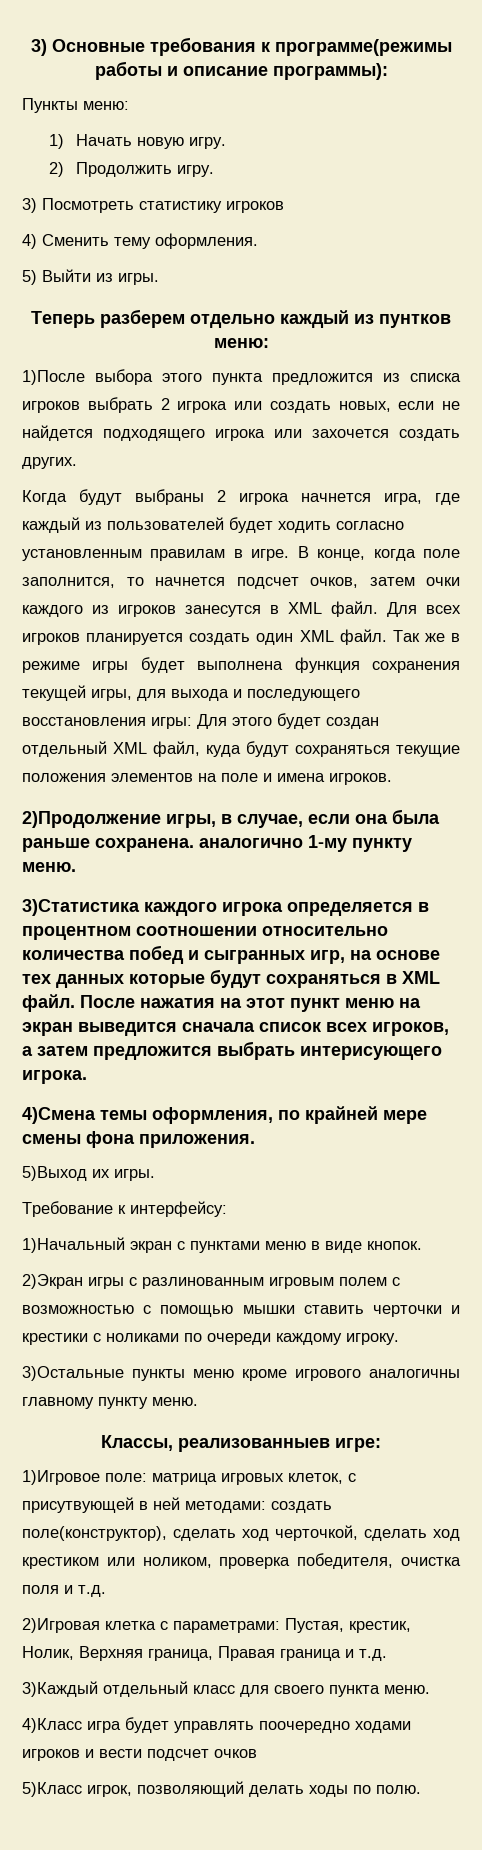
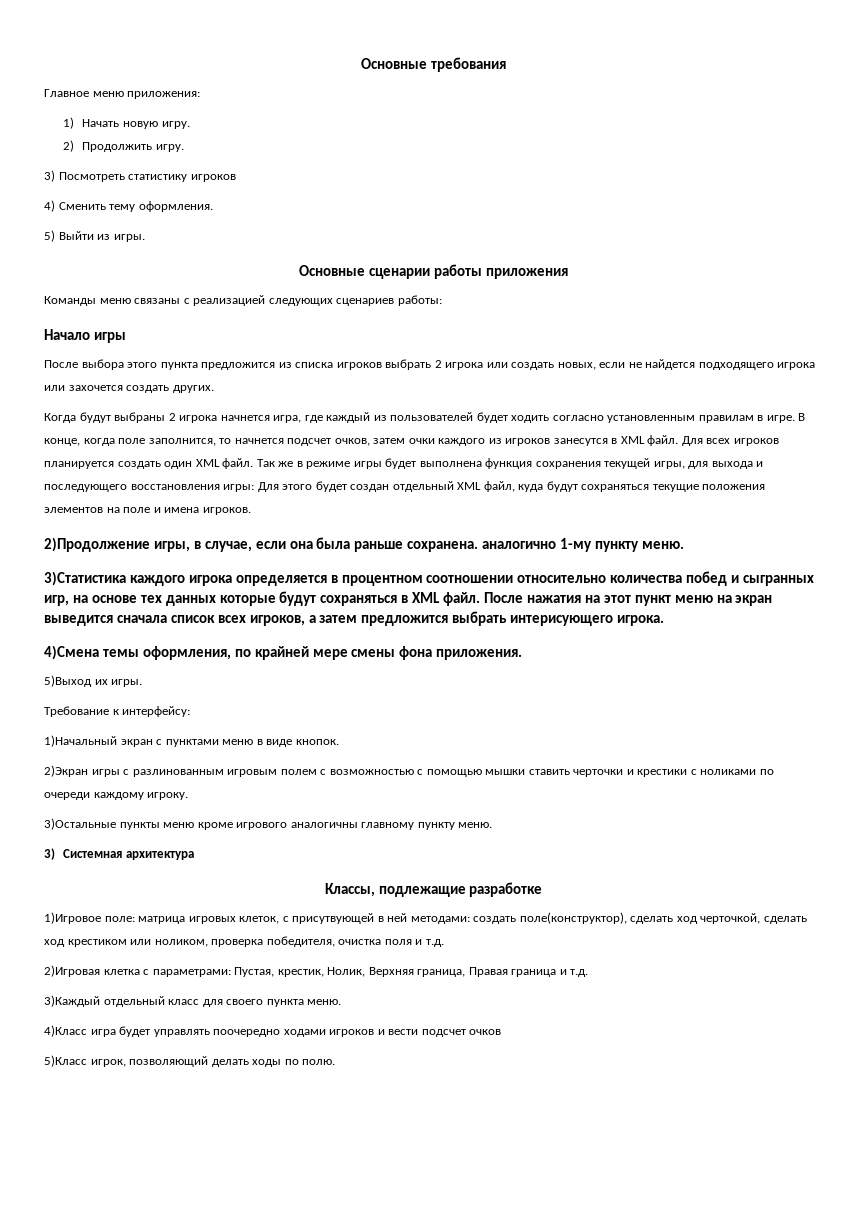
[30,39,47,56] 3) -> (361, 63) none
[260,39,452,56] [94,61,388,80] [22,98,129,113] к программе(режимы работы и описание программы): // Пункты меню: -> [44,89,201,99] // Главное меню приложения:
[31,309,451,328] [213,338,269,348] [22,370,85,385] Теперь разберем отдельно каждый из пунтков меню: // 1)После -> [299,264,568,279] [44,295,442,306] [44,329,126,343] [44,360,78,368] Основные сценарии работы приложения // Команды меню связаны с реализацией следующих сценариев работы: // Начало игры // После
(198, 1401) none -> [44,848,194,860] // 3) Системная архитектура
[178,1438,381,1452] реализованныев игре: -> [378,882,543,897] подлежащие разработке

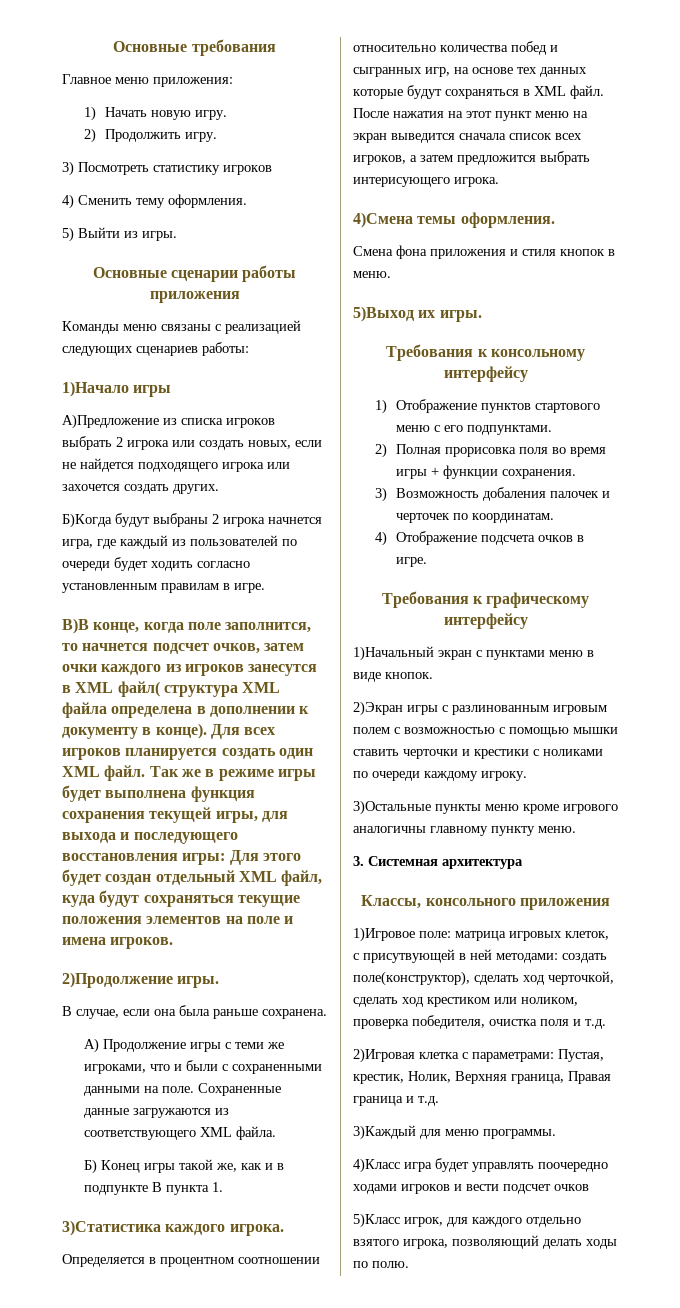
[44,329,90,340] Начало -> [62,381,129,397] 1)Начало
[44,359,276,370] После выбора этого пункта предложится -> [62,414,159,429] А)Предложение
[44,413,76,423] Когда -> [62,513,112,528] Б)Когда
(474, 416) none -> [282,539,297,546] [62,561,110,571] по очереди
[798,413,806,421] В -> [62,618,89,634] // В)В
[647,435,679,446] файл. -> [117,681,281,697] [62,702,310,718] [62,723,207,739] файл( структура XML файла определена в дополнении к документу в конце).
[153,541,201,552] игры, в -> [177,976,220,988] [62,1006,72,1016] игры. // В
[482,538,684,552] аналогично 1-му пункту меню. -> [83,1038,284,1053] [83,1060,322,1074] [83,1083,281,1096] [83,1108,229,1118] [83,1126,276,1140] [83,1159,284,1174] [83,1182,223,1195] // A) Продолжение игры с теми же игроками, что и были с сохраненными данными на поле. Сохраненные данные загружаются из соответствующего XML файла. // Б) Конец игры такой же, как и в подпункте В пункта 1.
[188,575,327,586] игрока определяется -> [229,1224,284,1236] [62,1254,145,1267] игрока. // Определяется
[142,646,523,660] [44,675,143,687] [44,706,191,717] оформления, по крайней мере смены фона приложения. // 5)Выход их игры. // Требование к интерфейсу: -> [460,212,555,228] [353,245,615,259] [353,271,391,278] [353,306,482,322] [386,344,585,361] [443,366,528,382] [374,399,601,414] [396,425,553,435] [374,443,607,458] [396,465,577,479] [374,487,611,502] [396,513,555,523] [374,531,585,546] [396,557,428,567] [381,591,590,608] [443,613,528,629] оформления. // Смена фона приложения и стиля кнопок в меню. // 5)Выход их игры. // Требования к консольному интерфейсу // 1) Отображение пунктов стартового меню с его подпунктами. // 2) Полная прорисовка поля во время игры + функции сохранения. // 3) Возможность добаления палочек и черточек по координатам. // 4) Отображение подсчета очков в игре. // Требования к графическому интерфейсу
[44,848,55,860] 3) -> [353,856,364,866] 3.
[378,882,543,897] подлежащие разработке -> [425,898,610,910] консольного приложения
[103,996,342,1007] отдельный класс для своего пункта меню. -> [420,1129,556,1139] для меню программы.
(126, 1063) none -> [447,1217,581,1227] [353,1239,448,1249] для каждого отдельно взятого игрока,

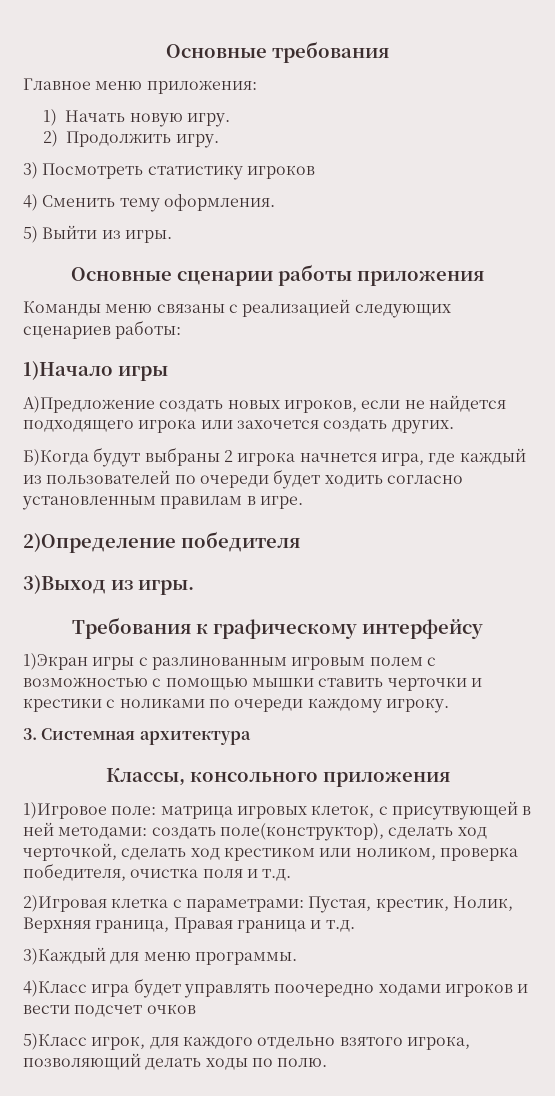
[163,418,275,428] [62,436,291,450] из списка игроков выбрать 2 игрока или создать новых, -> [159,399,357,413] создать новых игроков,
[62,618,312,634] [62,643,305,654] [62,664,318,676] [62,681,281,697] [62,702,310,718] [62,723,276,739] [62,748,313,760] [62,765,316,781] [62,785,255,802] [62,807,288,823] [62,832,238,844] [62,850,301,865] [62,869,323,886] [62,890,300,907] [62,916,294,924] [62,937,174,949] [62,972,220,988] [62,1005,327,1019] [83,1038,284,1053] [83,1060,322,1074] [83,1083,281,1096] [83,1108,229,1118] [83,1126,276,1140] [83,1159,284,1174] [83,1182,223,1195] [62,1220,284,1236] [62,1254,320,1267] [353,41,558,55] [353,67,587,77] [353,85,604,99] [353,108,588,121] [353,133,582,143] [353,151,590,165] [353,177,499,187] [353,212,555,228] [353,245,615,259] [353,271,391,278] [353,306,482,322] [386,344,585,361] [443,366,528,382] [374,399,601,414] [396,425,553,435] [374,443,607,458] [396,465,577,479] [374,487,611,502] [396,513,555,523] [374,531,585,546] [396,557,428,567] [381,591,590,608] [443,613,528,629] [353,646,594,661] [353,672,433,682] [353,701,403,716] В)В конце, когда поле заполнится, то начнется подсчет очков, затем очки каждого из игроков занесутся в XML файл( структура XML файла определена в дополнении к документу в конце). Для всех игроков планируется создать один XML файл. Так же в режиме игры будет выполнена функция сохранения текущей игры, для выхода и последующего восстановления игры: Для этого будет создан отдельный XML файл, куда будут сохраняться текущие положения элементов на поле и имена игроков. // 2)Продолжение игры. // В случае, если она была раньше сохранена. // A) Продолжение игры с теми же игроками, что и были с сохраненными данными на поле. Сохраненные данные загружаются из соответствующего XML файла. // Б) Конец игры такой же, как и в подпункте В пункта 1. // 3)Статистика каждого игрока. // Определяется в процентном соотношении относительно количества побед и сыгранных игр, на основе тех данных которые будут сохраняться в XML файл. После нажатия на этот пункт меню на экран выведится сначала список всех игроков, а затем предложится выбрать интерисующего игрока. // 4)Смена темы оформления. // Смена фона приложения и стиля кнопок в меню. // 5)Выход их игры. // Требования к консольному интерфейсу // 1) Отображение пунктов стартового меню с его подпунктами. // 2) Полная прорисовка поля во время игры + функции сохранения. // 3) Возможность добаления палочек и черточек по координатам. // 4) Отображение подсчета очков в игре. // Требования к графическому интерфейсу // 1)Начальный экран с пунктами меню в виде кнопок. // 2)Экран -> [23,531,300,553] [23,575,194,595] [72,617,483,639] [23,653,88,670] 2)Определение победителя // 3)Выход из игры. // Требования к графическому интерфейсу // 1)Экран
[353,800,618,815] [353,826,576,836] // 3)Остальные пункты меню кроме игрового аналогичны главному пункту меню. -> (449, 705) none

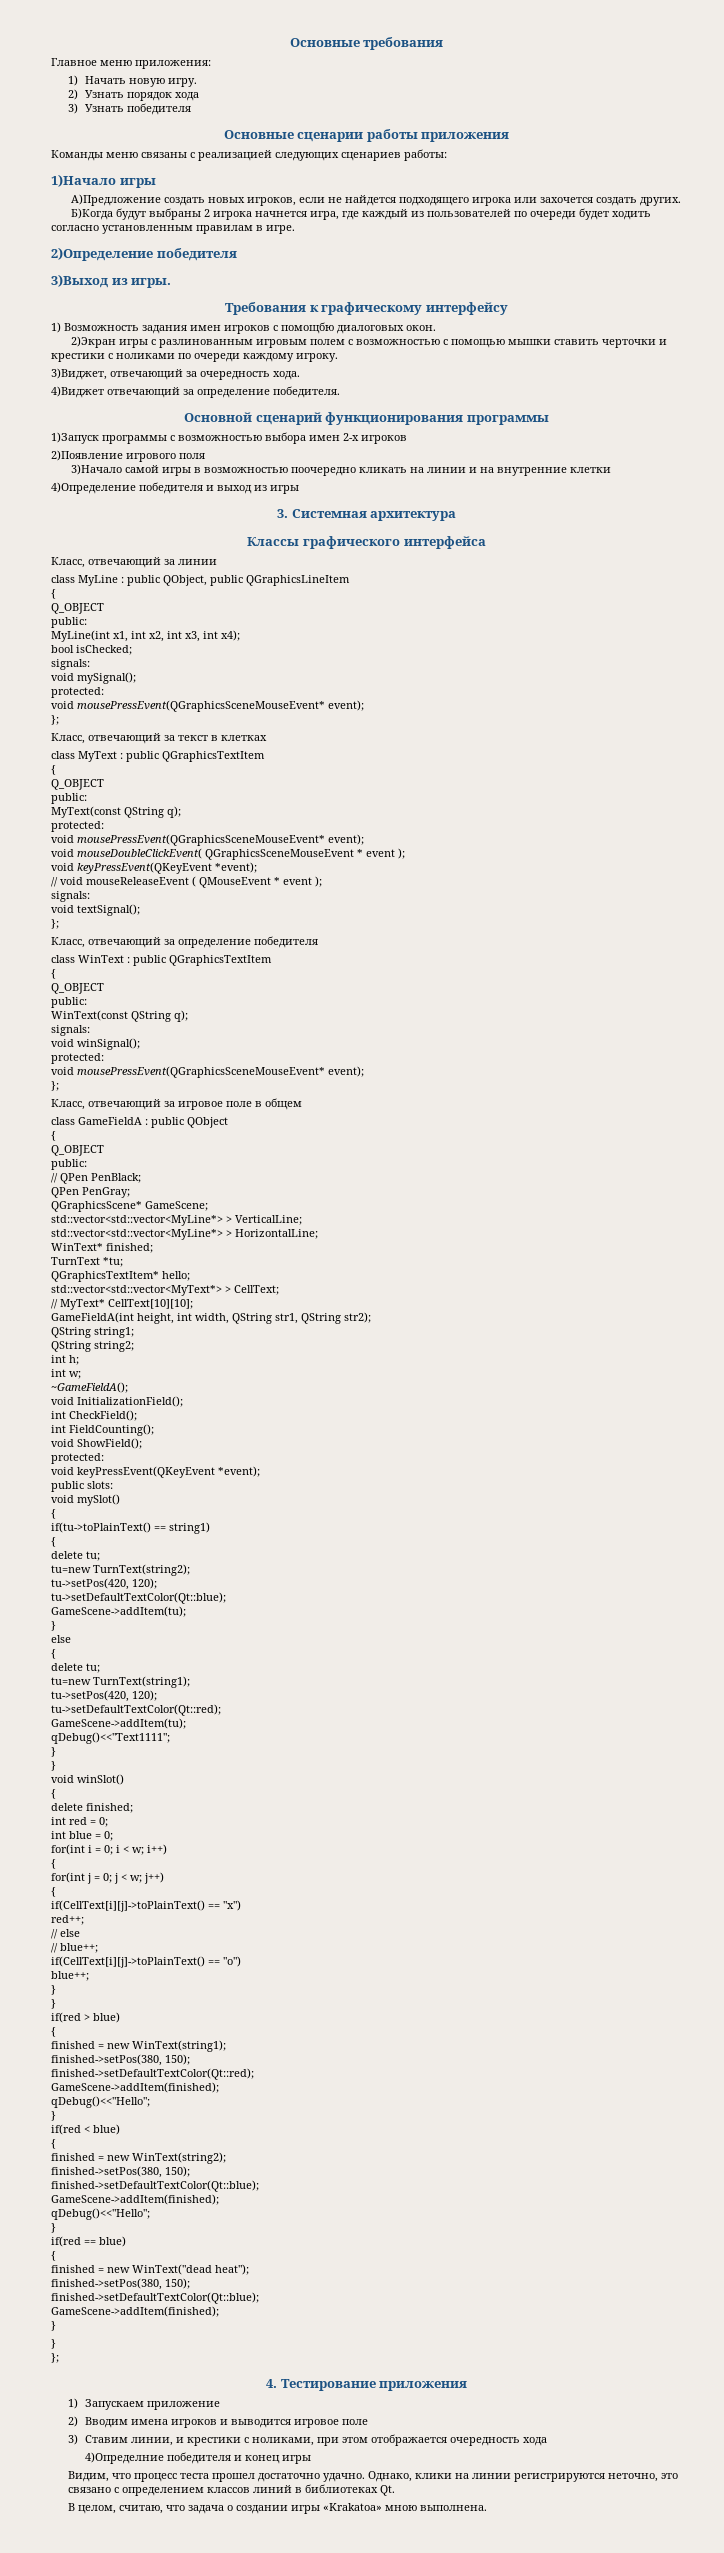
[66,131,219,148] [23,162,315,180] [23,194,275,212] [23,225,172,243] Продолжить игру. // 3) Посмотреть статистику игроков // 4) Сменить тему оформления. // 5) Выйти из игры. -> [85,90,200,101] [68,103,192,115] Узнать порядок хода // 3) Узнать победителя
[23,653,88,670] 1)Экран -> [51,322,436,334] [70,336,116,348] 1) Возможность задания имен игроков с помощбю диалоговых окон. // 2)Экран
[23,728,251,745] [105,768,450,787] [23,801,532,820] [23,822,487,841] [23,843,518,861] [23,863,292,881] [23,895,513,913] [23,917,355,933] [23,947,297,965] [23,978,529,998] [23,1004,196,1017] [23,1033,470,1050] [23,1053,328,1070] 3. Системная архитектура // Классы, консольного приложения // 1)Игровое поле: матрица игровых клеток, с присутвующей в ней методами: создать поле(конструктор), сделать ход черточкой, сделать ход крестиком или ноликом, проверка победителя, очистка поля и т.д. // 2)Игровая клетка с параметрами: Пустая, крестик, Нолик, Верхняя граница, Правая граница и т.д. // 3)Каждый для меню программы. // 4)Класс игра будет управлять поочередно ходами игроков и вести подсчет очков // 5)Класс игрок, для каждого отдельно взятого игрока, позволяющий делать ходы по полю. -> [51,368,300,380] [51,386,340,398] [184,412,549,425] [51,432,407,444] [51,450,205,462] [70,464,611,476] [51,482,299,494] [276,509,457,521] [247,536,486,549] [51,557,217,568] [51,575,350,586] [51,589,56,599] [51,603,104,614] [51,617,87,628] [51,630,240,642] [51,645,132,655] [51,659,90,670] [51,672,136,684] [51,687,104,698] [51,700,364,712] [51,715,59,725] [51,733,267,744] [51,751,265,762] [51,765,56,775] [51,779,104,790] [51,793,87,804] [51,806,181,818] [51,821,104,832] [51,834,364,846] [51,848,405,860] [51,862,257,874] [51,876,322,888] [51,891,90,902] [51,904,140,916] [51,919,59,929] [51,936,318,948] [51,955,272,966] [51,969,56,979] [51,983,104,994] [51,997,87,1008] [51,1010,188,1022] [51,1025,90,1036] [51,1038,140,1050] [51,1053,104,1064] [51,1066,364,1078] [51,1081,59,1091] [51,1098,302,1110] [51,1117,228,1128] [51,1131,56,1141] [51,1145,104,1156] [51,1159,87,1170] [51,1173,141,1184] [51,1187,130,1198] [51,1201,208,1212] [51,1215,302,1226] [51,1229,318,1240] [51,1243,153,1253] [51,1257,123,1267] [51,1271,190,1282] [51,1285,279,1296] [51,1299,193,1310] [51,1312,371,1324] [51,1327,134,1338] [51,1341,134,1352] [51,1355,79,1365] [51,1369,81,1379] [51,1382,128,1393] [51,1396,183,1407] [51,1410,137,1421] [51,1424,154,1436] [51,1438,142,1449] [51,1453,104,1464] [51,1466,260,1478] [51,1481,113,1492] [51,1494,120,1506] [51,1509,56,1519] [51,1522,210,1534] [51,1537,56,1547] [51,1551,100,1561] [51,1564,190,1576] [51,1578,157,1590] [51,1592,226,1604] [51,1606,186,1617] [51,1621,56,1631] [51,1635,71,1643] [51,1649,56,1659] [51,1663,100,1673] [51,1676,190,1688] [51,1690,157,1702] [51,1704,221,1716] [51,1718,186,1729] [51,1732,170,1744] [51,1747,56,1757] [51,1761,56,1771] [51,1774,124,1785] [51,1789,56,1799] [51,1803,133,1813] [51,1817,108,1827] [51,1831,113,1841] [51,1844,167,1855] [51,1859,56,1869] [51,1872,164,1884] [51,1887,56,1897] [51,1900,241,1912] [51,1915,84,1925] [51,1929,80,1939] [51,1943,98,1953] [51,1956,241,1968] [51,1971,89,1981] [51,1985,56,1995] [51,1999,56,2009] [51,2012,120,2023] [51,2027,56,2037] [51,2040,226,2052] [51,2054,190,2066] [51,2068,254,2080] [51,2082,219,2093] [51,2096,150,2108] [51,2111,56,2121] [51,2124,120,2135] [51,2139,56,2149] [51,2152,226,2164] [51,2166,190,2178] [51,2180,259,2192] [51,2194,219,2205] [51,2208,150,2220] [51,2223,56,2233] [51,2236,126,2247] [51,2251,56,2261] [51,2264,249,2275] [51,2278,190,2290] [51,2292,259,2304] [51,2306,219,2317] [51,2321,56,2331] [51,2339,56,2349] [51,2353,59,2363] [265,2379,468,2391] [68,2398,221,2410] [68,2416,369,2428] [68,2434,548,2446] [85,2452,312,2464] [68,2471,679,2482] [68,2484,396,2496] [68,2503,488,2514] 3)Виджет, отвечающий за очередность хода. // 4)Виджет отвечающий за определение победителя. // Основной сценарий функционирования программы // 1)Запуск программы с возможностью выбора имен 2-х игроков // 2)Появление игрового поля // 3)Начало самой игры в возможностью поочередно кликать на линии и на внутренние клетки // 4)Определение победителя и выход из игры // 3. Системная архитектура // Классы графического интерфейса // Класс, отвечающий за линии // class MyLine : public QObject, public QGraphicsLineItem // { // Q_OBJECT // public: // MyLine(int x1, int x2, int x3, int x4); // bool isChecked; // signals: // void mySignal(); // protected: // void mousePressEvent(QGraphicsSceneMouseEvent* event); // }; // Класс, отвечающий за текст в клетках // class MyText : public QGraphicsTextItem // { // Q_OBJECT // public: // MyText(const QString q); // protected: // void mousePressEvent(QGraphicsSceneMouseEvent* event); // void mouseDoubleClickEvent( QGraphicsSceneMouseEvent * event ); // void keyPressEvent(QKeyEvent *event); // // void mouseReleaseEvent ( QMouseEvent * event ); // signals: // void textSignal(); // }; // Класс, отвечающий за определение победителя // class WinText : public QGraphicsTextItem // { // Q_OBJECT // public: // WinText(const QString q); // signals: // void winSignal(); // protected: // void mousePressEvent(QGraphicsSceneMouseEvent* event); // }; // Класс, отвечающий за игровое поле в общем // class GameFieldA : public QObject // { // Q_OBJECT // public: // // QPen PenBlack; // QPen PenGray; // QGraphicsScene* GameScene; // std::vector<std::vector<MyLine*> > VerticalLine; // std::vector<std::vector<MyLine*> > HorizontalLine; // WinText* finished; // TurnText *tu; // QGraphicsTextItem* hello; // std::vector<std::vector<MyText*> > CellText; // // MyText* CellText[10][10]; // GameFieldA(int height, int width, QString str1, QString str2); // QString string1; // QString string2; // int h; // int w; // ~GameFieldA(); // void InitializationField(); // int CheckField(); // int FieldCounting(); // void ShowField(); // protected: // void keyPressEvent(QKeyEvent *event); // public slots: // void mySlot() // { // if(tu->toPlainText() == string1) // { // delete tu; // tu=new TurnText(string2); // tu->setPos(420, 120); // tu->setDefaultTextColor(Qt::blue); // GameScene->addItem(tu); // } // else // { // delete tu; // tu=new TurnText(string1); // tu->setPos(420, 120); // tu->setDefaultTextColor(Qt::red); // GameScene->addItem(tu); // qDebug()<<"Text1111"; // } // } // void winSlot() // { // delete finished; // int red = 0; // int blue = 0; // for(int i = 0; i < w; i++) // { // for(int j = 0; j < w; j++) // { // if(CellText[i][j]->toPlainText() == "x") // red++; // // else // // blue++; // if(CellText[i][j]->toPlainText() == "o") // blue++; // } // } // if(red > blue) // { // finished = new WinText(string1); // finished->setPos(380, 150); // finished->setDefaultTextColor(Qt::red); // GameScene->addItem(finished); // qDebug()<<"Hello"; // } // if(red < blue) // { // finished = new WinText(string2); // finished->setPos(380, 150); // finished->setDefaultTextColor(Qt::blue); // GameScene->addItem(finished); // qDebug()<<"Hello"; // } // if(red == blue) // { // finished = new WinText("dead heat"); // finished->setPos(380, 150); // finished->setDefaultTextColor(Qt::blue); // GameScene->addItem(finished); // } // } // }; // 4. Тестирование приложения // 1) Запускаем приложение // 2) Вводим имена игроков и выводится игровое поле // 3) Ставим линии, и крестики с ноликами, при этом отображается очередность хода // 4)Определние победителя и конец игры // Видим, что процесс теста прошел достаточно удачно. Однако, клики на линии регистрируются неточно, это связано с определением классов линий в библиотеках Qt. // В целом, считаю, что задача о создании игры «Krakatoa» мною выполнена.

